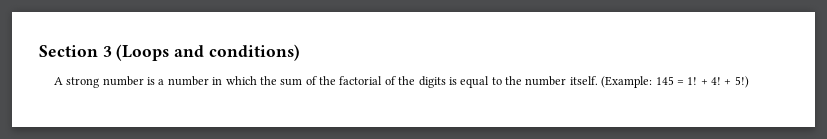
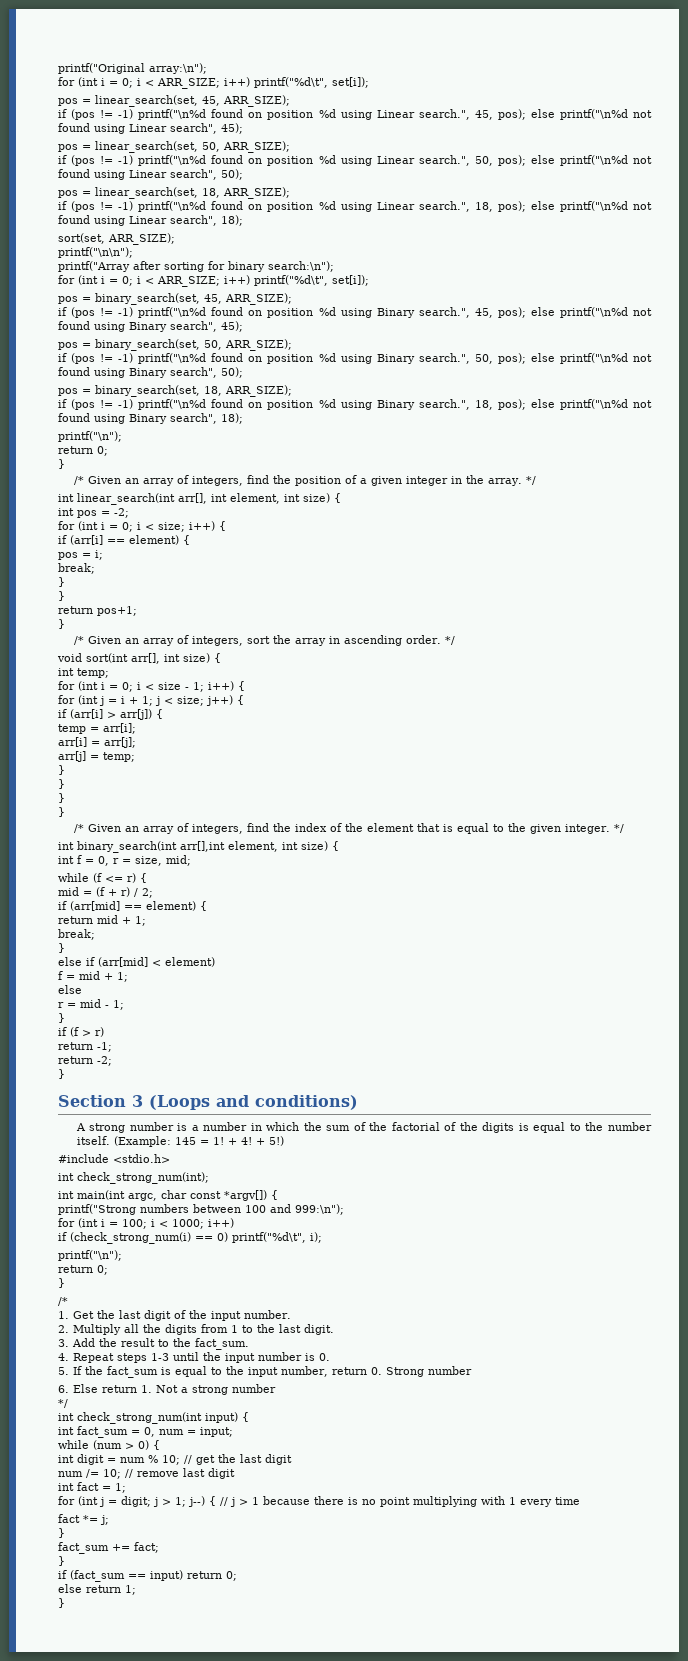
(39, 51) none -> [58,63,207,74] [58,77,369,89] [58,95,290,107] [58,109,652,120] [58,123,243,134] [58,141,290,153] [58,155,652,166] [58,169,243,180] [58,187,290,199] [58,201,652,212] [58,215,243,226] [58,233,175,245] [58,247,133,258] [58,261,334,272] [58,275,369,287] [58,293,292,305] [58,307,652,318] [58,321,243,332] [58,339,292,351] [58,353,652,364] [58,367,243,378] [58,385,292,397] [58,399,652,410] [58,413,243,424] [58,431,122,442] [58,446,108,456] [58,459,65,469] [74,475,537,486] [58,493,341,505] [58,508,129,518] [58,521,226,532] [58,535,190,545] [58,550,103,560] [58,563,95,574] [58,577,65,587] [58,591,65,601] [58,606,137,616] [58,619,65,629] [74,635,456,646] [57,653,221,664] [58,668,109,678] [58,681,245,692] [58,695,244,706] [58,709,163,720] [58,723,136,734] [58,737,136,748] [58,751,135,762] [58,765,65,775] [58,779,65,789] [58,793,65,803] [58,807,65,817] [74,823,625,834] [58,841,339,853] [58,855,191,866] [58,873,147,883] [58,887,153,898] [58,901,207,911] [58,915,146,926] [58,929,95,940] [58,943,65,953] [58,957,215,967] [58,971,128,982] [58,985,82,994] [58,999,124,1010] [58,1013,65,1023] [58,1027,104,1037] [58,1042,112,1052] [58,1056,112,1066] [58,1069,65,1079] printf("Original array:\n"); // for (int i = 0; i < ARR_SIZE; i++) printf("%d\t", set[i]); // pos = linear_search(set, 45, ARR_SIZE); // if (pos != -1) printf("\n%d found on position %d using Linear search.", 45, pos); else printf("\n%d not found using Linear search", 45); // pos = linear_search(set, 50, ARR_SIZE); // if (pos != -1) printf("\n%d found on position %d using Linear search.", 50, pos); else printf("\n%d not found using Linear search", 50); // pos = linear_search(set, 18, ARR_SIZE); // if (pos != -1) printf("\n%d found on position %d using Linear search.", 18, pos); else printf("\n%d not found using Linear search", 18); // sort(set, ARR_SIZE); // printf("\n\n"); // printf("Array after sorting for binary search:\n"); // for (int i = 0; i < ARR_SIZE; i++) printf("%d\t", set[i]); // pos = binary_search(set, 45, ARR_SIZE); // if (pos != -1) printf("\n%d found on position %d using Binary search.", 45, pos); else printf("\n%d not found using Binary search", 45); // pos = binary_search(set, 50, ARR_SIZE); // if (pos != -1) printf("\n%d found on position %d using Binary search.", 50, pos); else printf("\n%d not found using Binary search", 50); // pos = binary_search(set, 18, ARR_SIZE); // if (pos != -1) printf("\n%d found on position %d using Binary search.", 18, pos); else printf("\n%d not found using Binary search", 18); // printf("\n"); // return 0; // } // /* Given an array of integers, find the position of a given integer in the array. */ // int linear_search(int arr[], int element, int size) { // int pos = -2; // for (int i = 0; i < size; i++) { // if (arr[i] == element) { // pos = i; // break; // } // } // return pos+1; // } // /* Given an array of integers, sort the array in ascending order. */ // void sort(int arr[], int size) { // int temp; // for (int i = 0; i < size - 1; i++) { // for (int j = i + 1; j < size; j++) { // if (arr[i] > arr[j]) { // temp = arr[i]; // arr[i] = arr[j]; // arr[j] = temp; // } // } // } // } // /* Given an array of integers, find the index of the element that is equal to the given integer. */ // int binary_search(int arr[],int element, int size) { // int f = 0, r = size, mid; // while (f <= r) { // mid = (f + r) / 2; // if (arr[mid] == element) { // return mid + 1; // break; // } // else if (arr[mid] < element) // f = mid + 1; // else // r = mid - 1; // } // if (f > r) // return -1; // return -2; // } //
(749, 82) none -> [58,1154,170,1163] [58,1172,209,1184] [58,1190,278,1201] [58,1204,344,1215] [58,1218,234,1229] [58,1232,322,1244] [58,1250,122,1261] [58,1265,108,1275] [58,1278,65,1288] [58,1297,68,1306] [58,1310,291,1321] [58,1324,334,1335] [58,1338,249,1350] [58,1352,330,1363] [58,1366,472,1378] [58,1384,276,1395] [58,1399,68,1408] [58,1412,249,1424] [58,1426,233,1438] [58,1440,160,1450] [58,1454,292,1465] [58,1468,235,1479] [58,1482,126,1493] [58,1496,580,1507] [58,1514,109,1525] [58,1528,65,1538] [58,1542,159,1554] [58,1556,65,1566] [58,1570,237,1582] [58,1584,136,1595] [58,1598,65,1608] // #include <stdio.h> // int check_strong_num(int); // int main(int argc, char const *argv[]) { // printf("Strong numbers between 100 and 999:\n"); // for (int i = 100; i < 1000; i++) // if (check_strong_num(i) == 0) printf("%d\t", i); // printf("\n"); // return 0; // } // /* // 1. Get the last digit of the input number. // 2. Multiply all the digits from 1 to the last digit. // 3. Add the result to the fact_sum. // 4. Repeat steps 1-3 until the input number is 0. // 5. If the fact_sum is equal to the input number, return 0. Strong number // 6. Else return 1. Not a strong number // */ // int check_strong_num(int input) { // int fact_sum = 0, num = input; // while (num > 0) { // int digit = num % 10; // get the last digit // num /= 10; // remove last digit // int fact = 1; // for (int j = digit; j > 1; j--) { // j > 1 because there is no point multiplying with 1 every time // fact *= j; // } // fact_sum += fact; // } // if (fact_sum == input) return 0; // else return 1; // }

